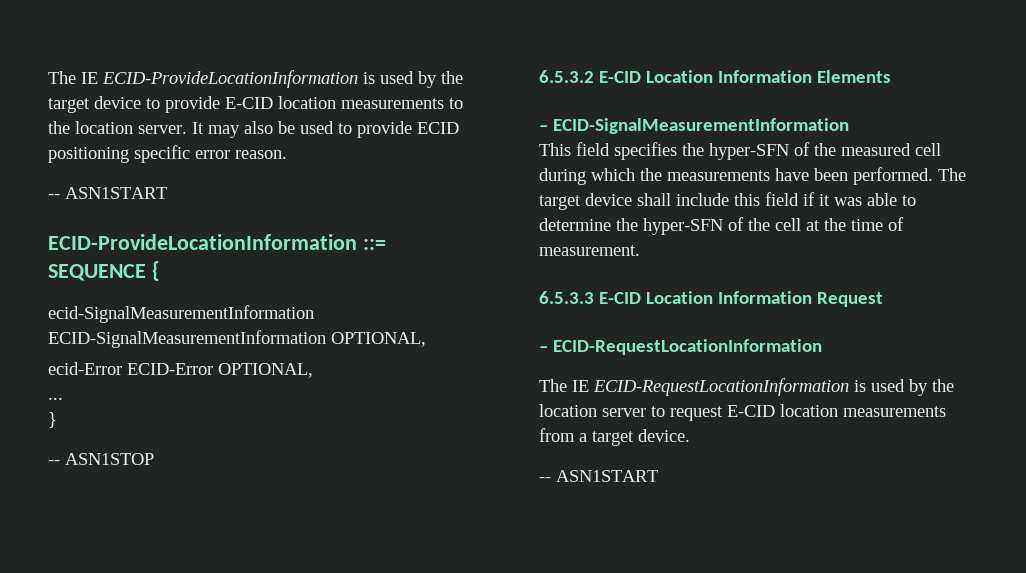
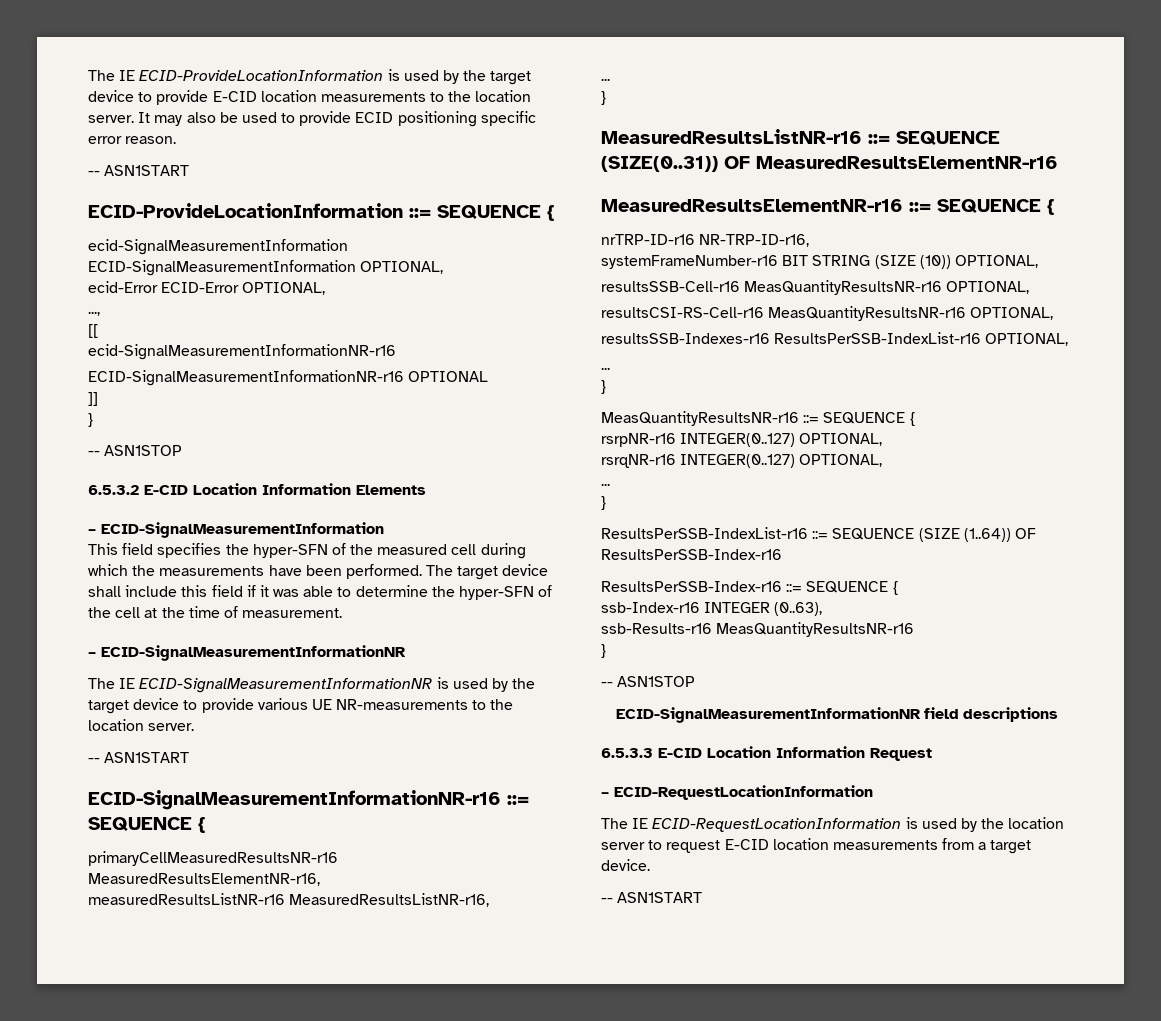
[48,397,63,400] ... -> [88,311,100,316] [88,324,98,338] [88,344,396,360] [88,370,489,386] [88,392,98,406] ..., // [[ // ecid-SignalMeasurementInformationNR-r16 // ECID-SignalMeasurementInformationNR-r16 OPTIONAL // ]]
(640, 250) none -> [88,645,406,661] [88,677,536,693] [88,698,514,714] [88,719,195,731] [88,752,190,763] [88,790,529,810] [88,817,205,833] [88,851,338,866] [88,873,320,886] [88,893,490,907] [601,78,610,81] [601,91,606,105] [601,129,1000,145] [601,156,1058,172] [601,199,1054,215] [601,234,810,247] [601,255,1038,269] [601,280,1030,295] [601,306,1054,321] [601,332,1069,346] [601,367,610,370] [601,380,606,394] [601,411,915,426] [601,433,883,447] [601,454,883,468] [601,483,610,486] [601,496,606,510] [601,527,1036,542] [601,549,782,560] [601,581,898,595] [601,602,823,616] [601,622,915,637] [601,644,606,658] [601,676,696,687] [615,707,1059,723] // – ECID-SignalMeasurementInformationNR // The IE ECID-SignalMeasurementInformationNR is used by the target device to provide various UE NR-measurements to the location server. // -- ASN1START // ECID-SignalMeasurementInformationNR-r16 ::= SEQUENCE { // primaryCellMeasuredResultsNR-r16 MeasuredResultsElementNR-r16, // measuredResultsListNR-r16 MeasuredResultsListNR-r16, // ... // } // MeasuredResultsListNR-r16 ::= SEQUENCE (SIZE(0..31)) OF MeasuredResultsElementNR-r16 // MeasuredResultsElementNR-r16 ::= SEQUENCE { // nrTRP-ID-r16 NR-TRP-ID-r16, // systemFrameNumber-r16 BIT STRING (SIZE (10)) OPTIONAL, // resultsSSB-Cell-r16 MeasQuantityResultsNR-r16 OPTIONAL, // resultsCSI-RS-Cell-r16 MeasQuantityResultsNR-r16 OPTIONAL, // resultsSSB-Indexes-r16 ResultsPerSSB-IndexList-r16 OPTIONAL, // ... // } // MeasQuantityResultsNR-r16 ::= SEQUENCE { // rsrpNR-r16 INTEGER(0..127) OPTIONAL, // rsrqNR-r16 INTEGER(0..127) OPTIONAL, // ... // } // ResultsPerSSB-IndexList-r16 ::= SEQUENCE (SIZE (1..64)) OF ResultsPerSSB-Index-r16 // ResultsPerSSB-Index-r16 ::= SEQUENCE { // ssb-Index-r16 INTEGER (0..63), // ssb-Results-r16 MeasQuantityResultsNR-r16 // } // -- ASN1STOP // ECID-SignalMeasurementInformationNR field descriptions

